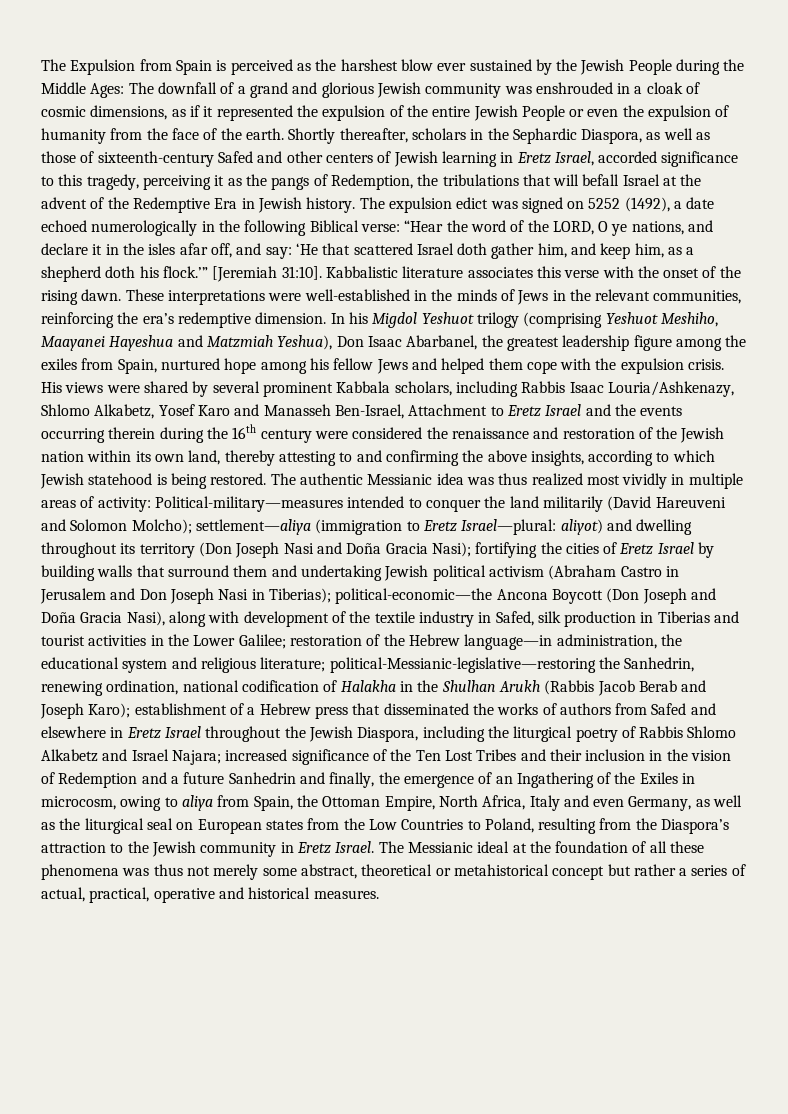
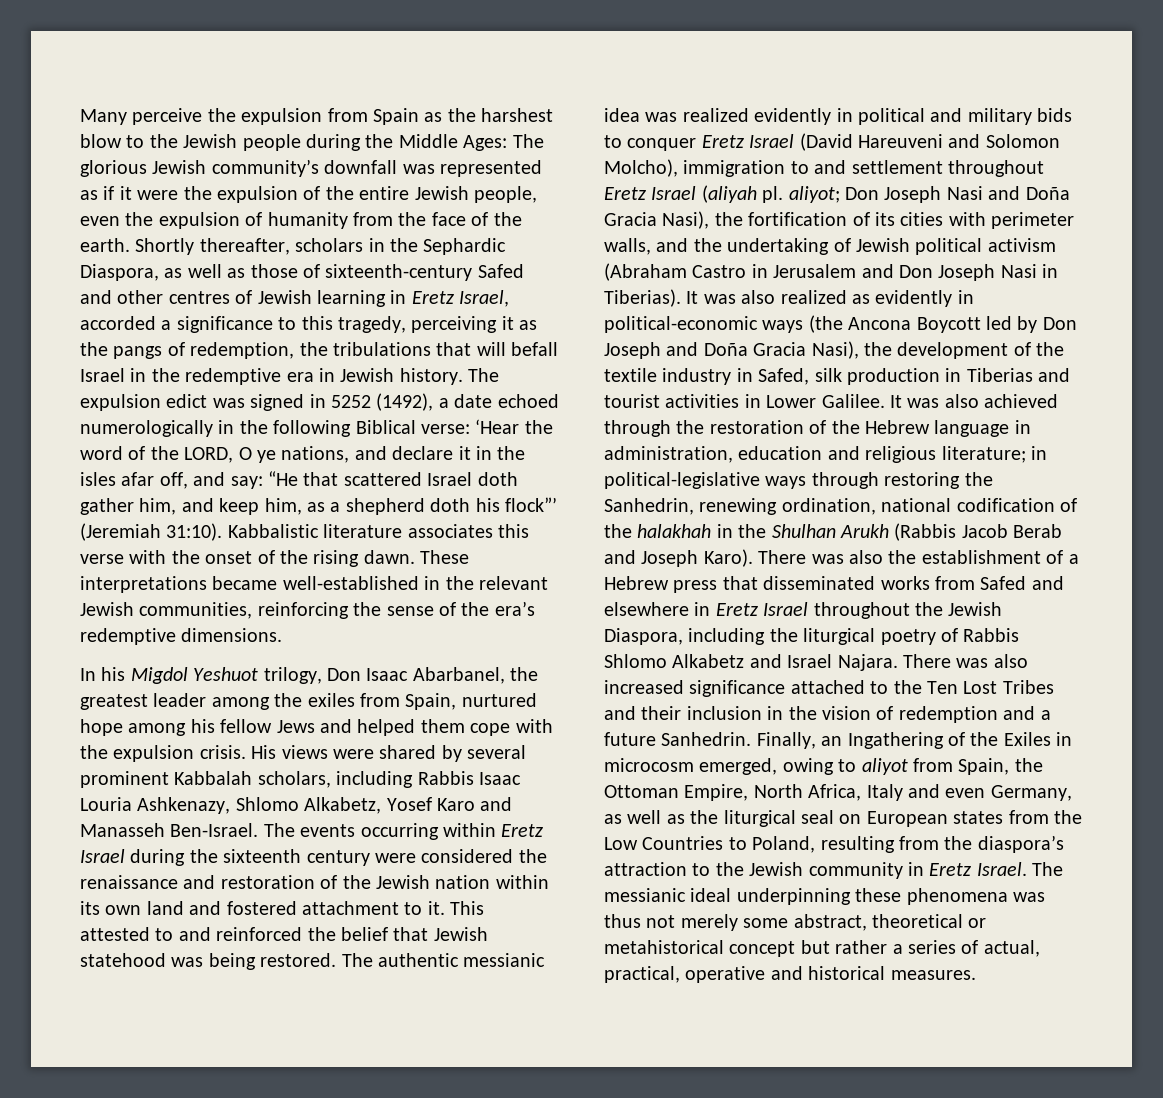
[41,59,293,75] The Expulsion from Spain is perceived -> [80,108,419,125] Many perceive the expulsion from Spain
[437,59,672,75] ever sustained by the Jewish People -> [126,134,301,151] to the Jewish people
[157,82,701,98] [41,105,168,120] downfall of a grand and glorious Jewish community was enshrouded in a cloak of cosmic dimensions, -> [80,159,542,177] glorious Jewish community’s downfall was represented
[216,105,293,121] represented -> [137,190,179,200] were
[521,105,585,121] People or -> [473,186,537,203] people,
[325,153,373,163] centers -> [168,291,230,304] centres
(658, 157) none -> [161,320,172,330] a
[330,174,413,190] Redemption, -> [190,342,295,359] redemption,
[663,174,702,186] [41,197,238,213] at the advent of the Redemptive Era -> [130,368,314,385] in the redemptive era
[567,201,585,209] on -> [309,394,326,408] in
[404,220,444,232] “Hear -> [475,419,520,434] ‘Hear
[295,243,318,255] ‘He -> [268,471,298,486] “He
[162,266,322,282] flock.’” [Jeremiah 31:10]. -> [504,497,557,512] [80,523,223,541] flock”’ (Jeremiah 31:10).
[268,293,302,301] were -> [212,576,278,590] became
[456,289,742,305] [41,312,114,328] minds of Jews in the relevant communities, reinforcing -> [478,576,548,590] [80,602,456,619] relevant Jewish communities, reinforcing the sense of
[255,312,327,324] dimension. -> [181,628,283,642] dimensions. //
[476,312,718,328] [41,335,333,351] trilogy (comprising Yeshuot Meshiho, Maayanei Hayeshua and Matzmiah Yeshua), -> [263,667,322,684] trilogy,
[562,335,672,351] leadership figure -> [153,693,207,707] leader
[336,381,391,393] Kabbala -> [174,771,253,785] Kabbalah
[607,381,734,397] Louria/Ashkenazy, -> [80,797,231,814] Louria Ashkenazy,
[334,404,683,419] [41,424,257,443] Ben-Israel, Attachment to Eretz Israel and the events occurring therein during the 16th -> [170,823,544,840] [80,849,302,866] Ben-Israel. The events occurring within Eretz Israel during the sixteenth
[188,450,715,466] land, thereby attesting to and confirming the above insights, according to which -> [146,901,485,915] [80,927,429,941] land and fostered attachment to it. This attested to and reinforced the belief that
[156,474,167,485] is -> [171,957,204,967] was
[367,474,433,485] Messianic -> [463,953,546,967] messianic
[498,473,743,489] [41,496,726,512] [41,519,693,535] [41,542,232,558] thus realized most vividly in multiple areas of activity: Political-military—measures intended to conquer the land militarily (David Hareuveni and Solomon Molcho); settlement—aliya (immigration to Eretz Israel—plural: aliyot) and dwelling throughout its territory (Don -> [682,108,1073,125] [604,133,1060,151] [604,159,1044,177] [604,185,879,203] realized evidently in political and military bids to conquer Eretz Israel (David Hareuveni and Solomon Molcho), immigration to and settlement throughout Eretz Israel (aliyah pl. aliyot; Don
[431,542,715,558] [41,565,382,581] Nasi); fortifying the cities of Eretz Israel by building walls that surround them and undertaking -> [662,211,1075,229] [604,238,851,255] Nasi), the fortification of its cities with perimeter walls, and the undertaking of
[268,588,640,604] Tiberias); political-economic—the Ancona Boycott (Don -> [604,289,974,307] [604,315,1077,333] Tiberias). It was also realized as evidently in political-economic ways (the Ancona Boycott led by Don
[168,611,240,627] along with -> [864,342,892,356] the
[167,634,682,650] [41,657,596,673] the Lower Galilee; restoration of the Hebrew language—in administration, the educational system and religious literature; political-Messianic-legislative—restoring -> [766,394,1059,408] [604,420,1031,437] [604,446,1047,463] [604,472,961,489] Lower Galilee. It was also achieved through the restoration of the Hebrew language in administration, education and religious literature; in political-legislative ways through restoring
[340,680,396,692] Halakha -> [604,524,712,538] the halakhah
[88,703,131,718] Karo); -> [703,549,917,567] Karo). There was also the
[472,703,611,715] the works of authors -> [880,576,930,590] works
[171,749,387,765] Najara; increased significance of -> [837,654,1028,671] [604,680,889,697] Najara. There was also increased significance attached to
[58,772,138,788] Redemption -> [898,706,998,723] redemption
[228,772,493,788] Sanhedrin and finally, the emergence of -> [661,732,816,749] Sanhedrin. Finally,
[41,796,116,810] microcosm, -> [604,758,778,775] microcosm emerged,
[181,795,213,811] aliya -> [861,758,908,775] aliyot
[661,819,730,834] Diaspora’s -> [977,835,1064,853] diaspora’s
[407,841,667,853] Messianic ideal at the foundation of all -> [604,888,851,905] messianic ideal underpinning

